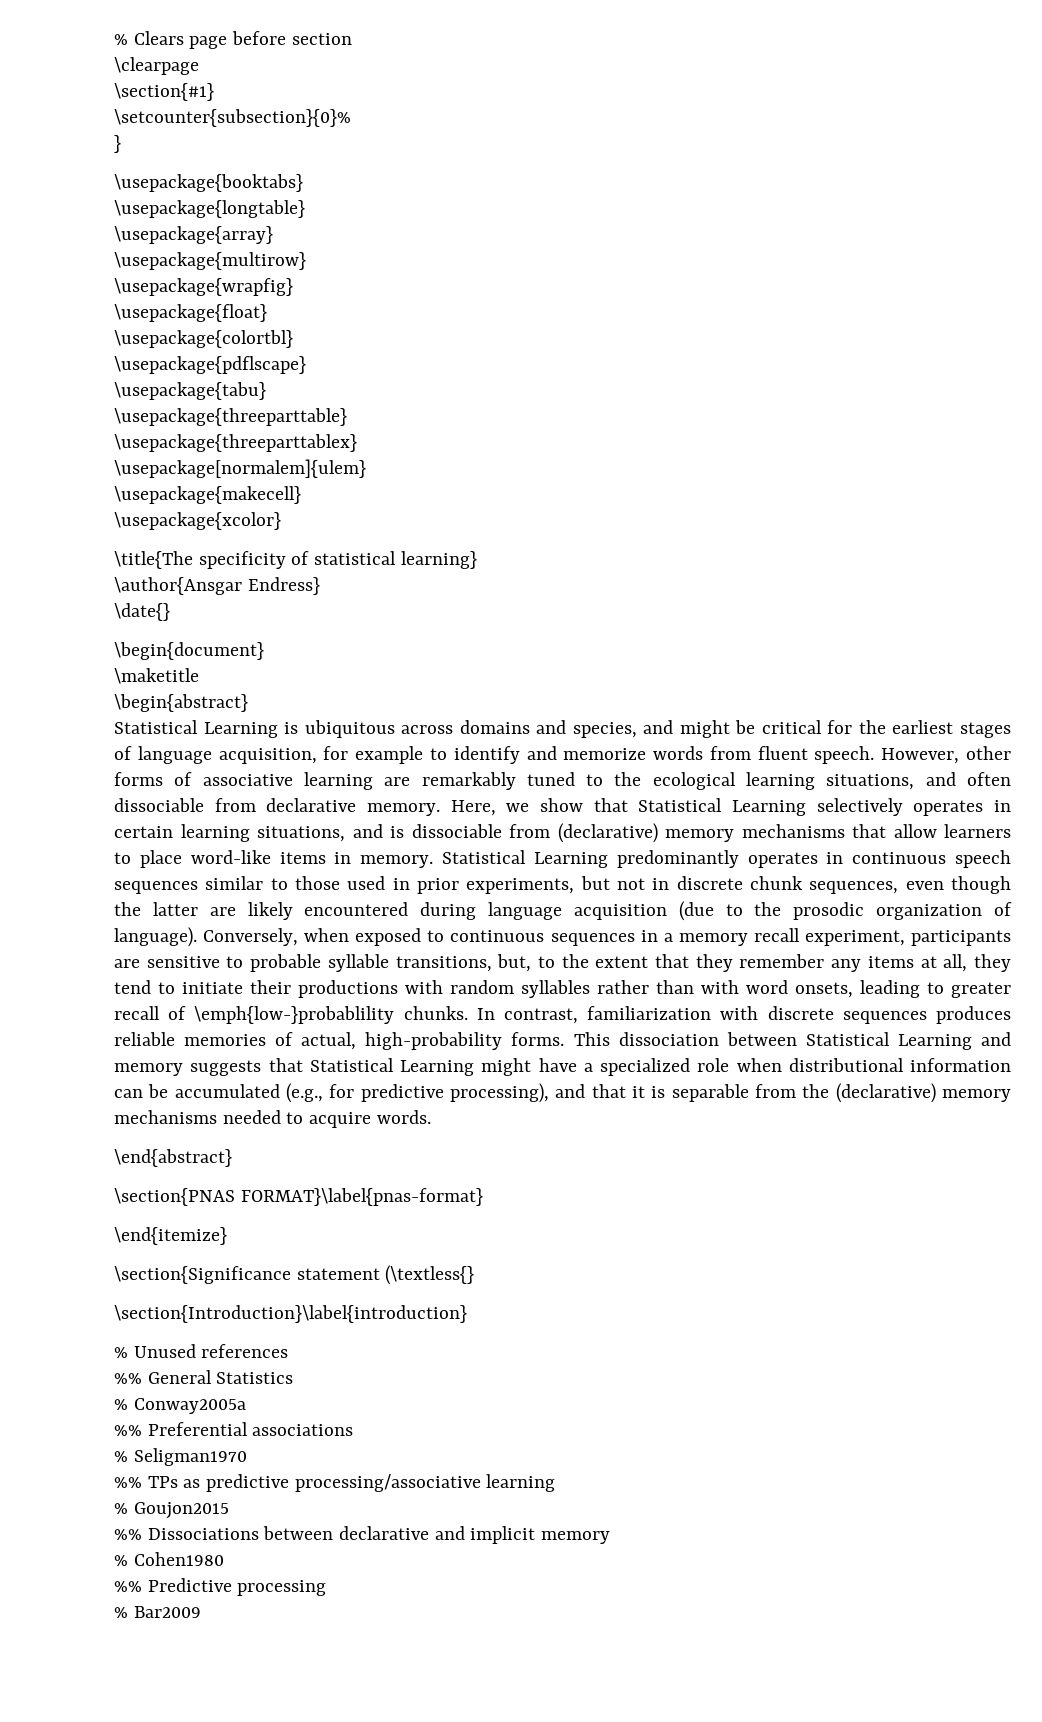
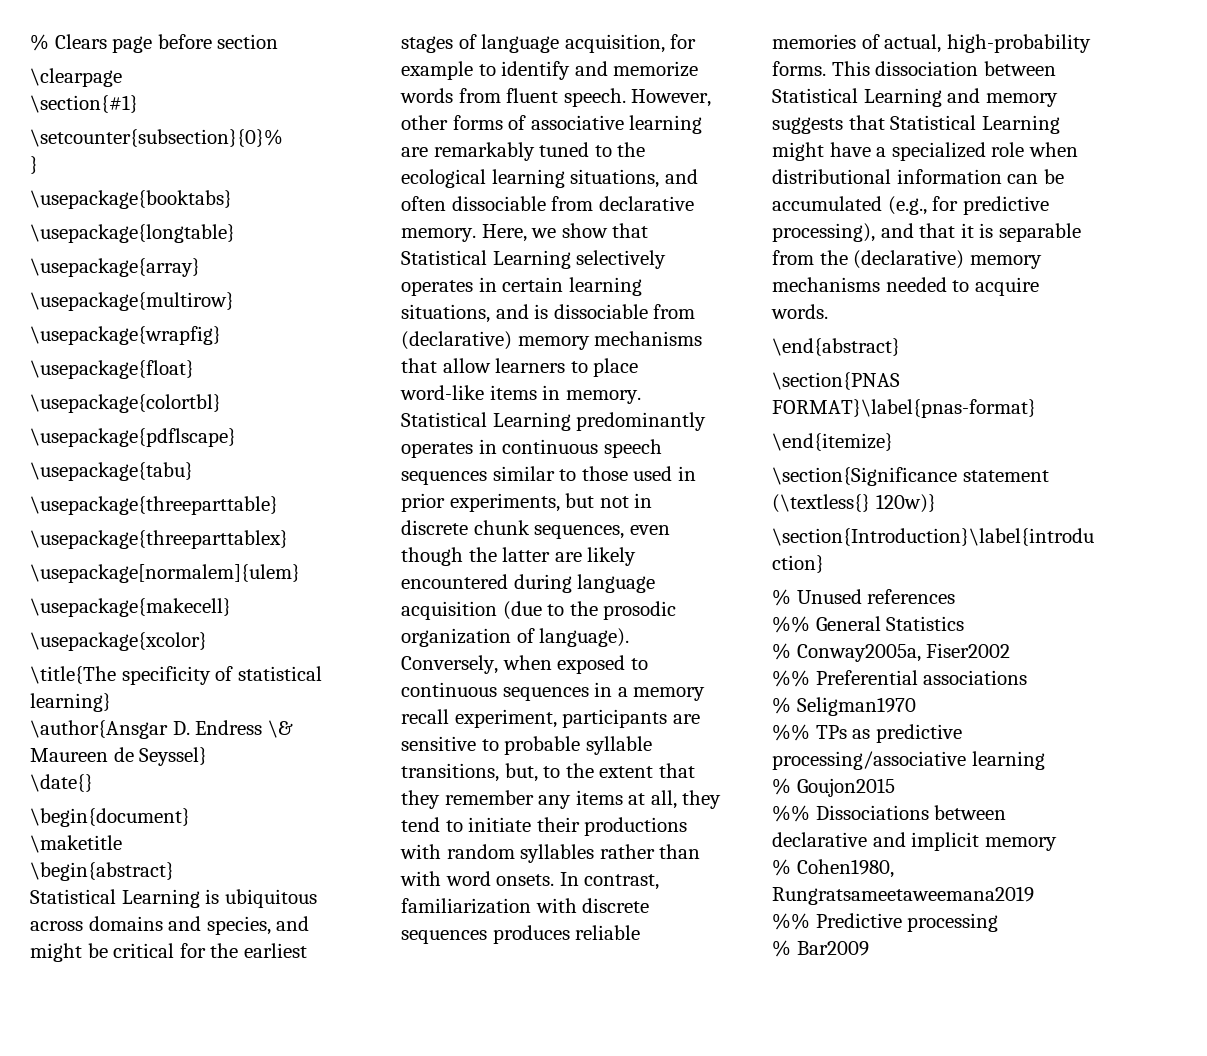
[247,577,320,595] Endress} -> [172,720,293,738] [30,747,208,766] D. Endress \& Maureen de Seyssel}
[795,980,1011,998] [114,1006,468,1024] onsets, leading to greater recall of \emph{low-}probablility chunks. -> [496,874,555,886] onsets.
(475, 1275) none -> [875,494,936,513] 120w)}
[133,1398,246,1414] Conway2005a -> [796,643,1011,662] Conway2005a, Fiser2002
[133,1552,224,1566] Cohen1980 -> [796,859,894,878] [772,886,1034,905] Cohen1980, Rungratsameetaweemana2019

